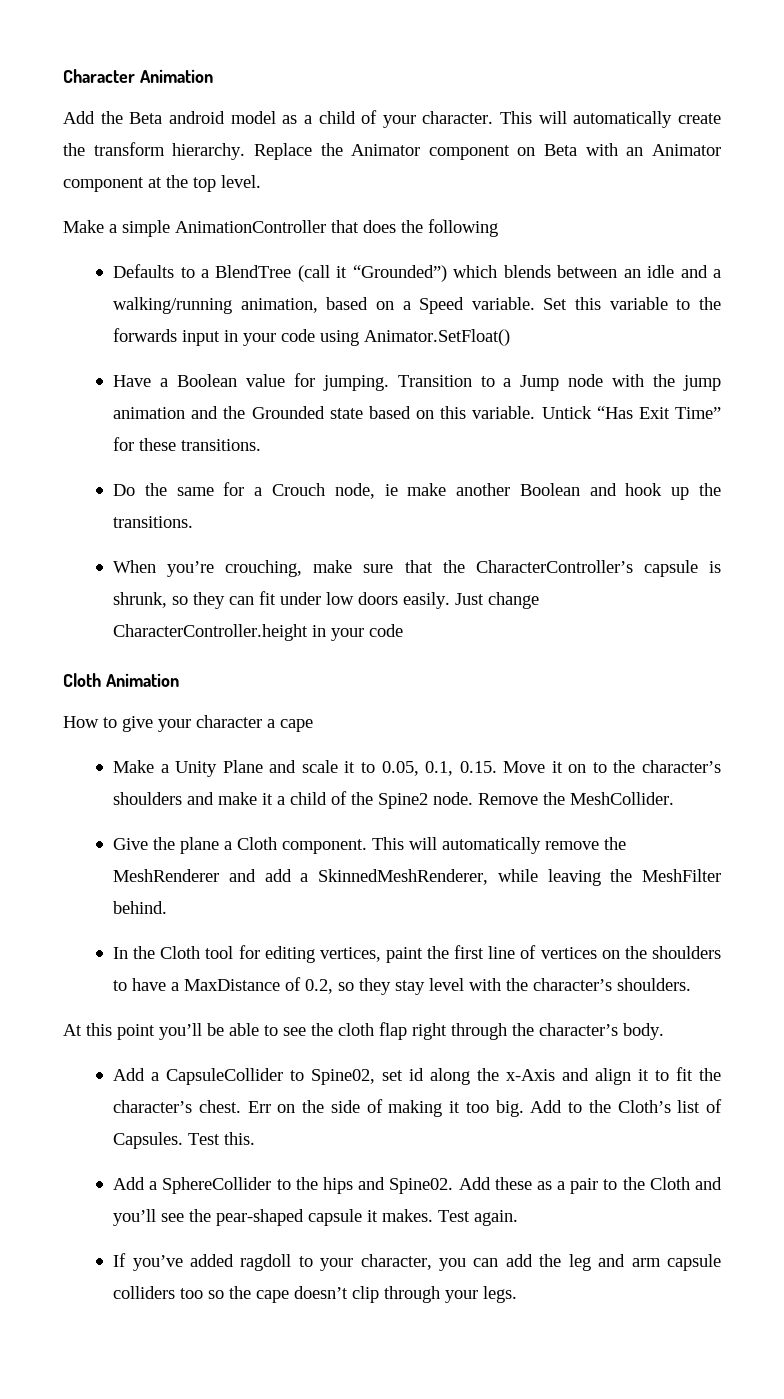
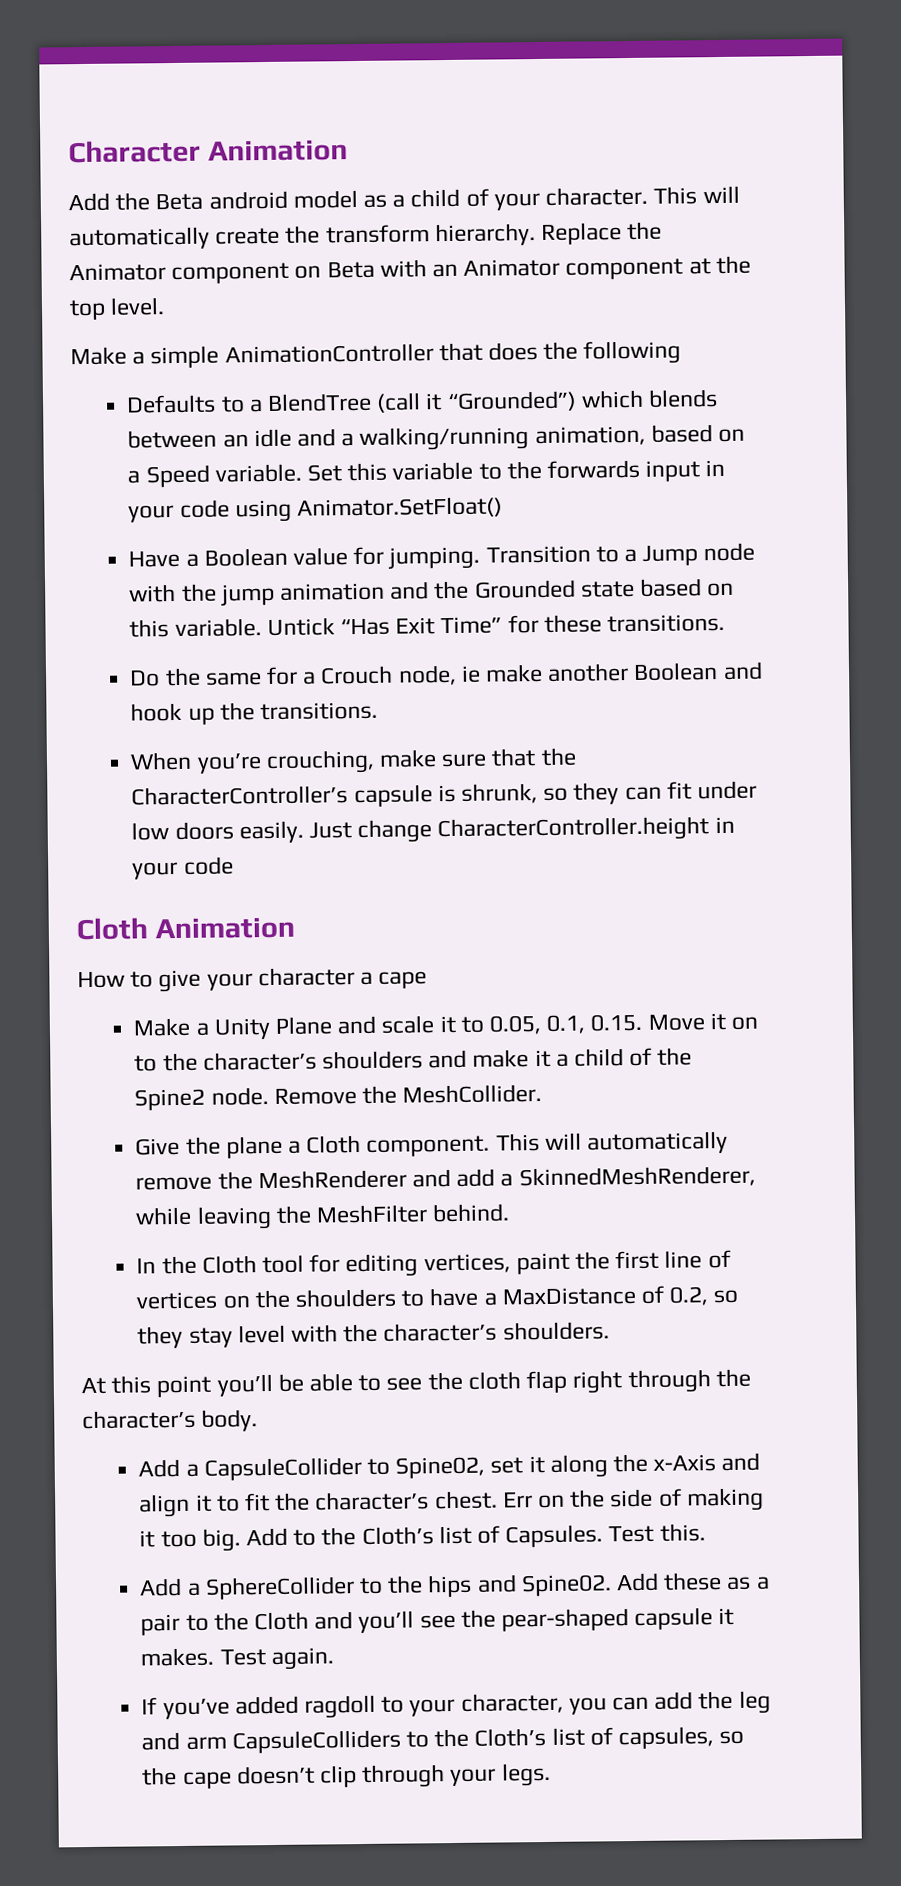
[409,1068,425,1081] id -> [528,1455,545,1474] it
[666,1254,721,1271] [113,1286,204,1299] capsule colliders too -> [231,1726,714,1754] CapsuleColliders to the Cloth’s list of capsules,

